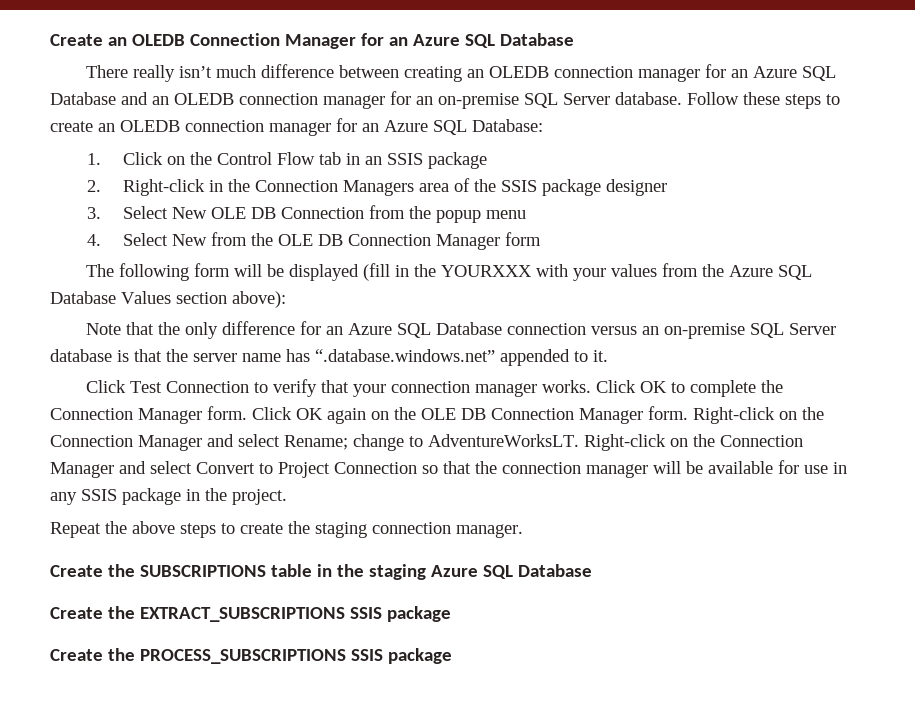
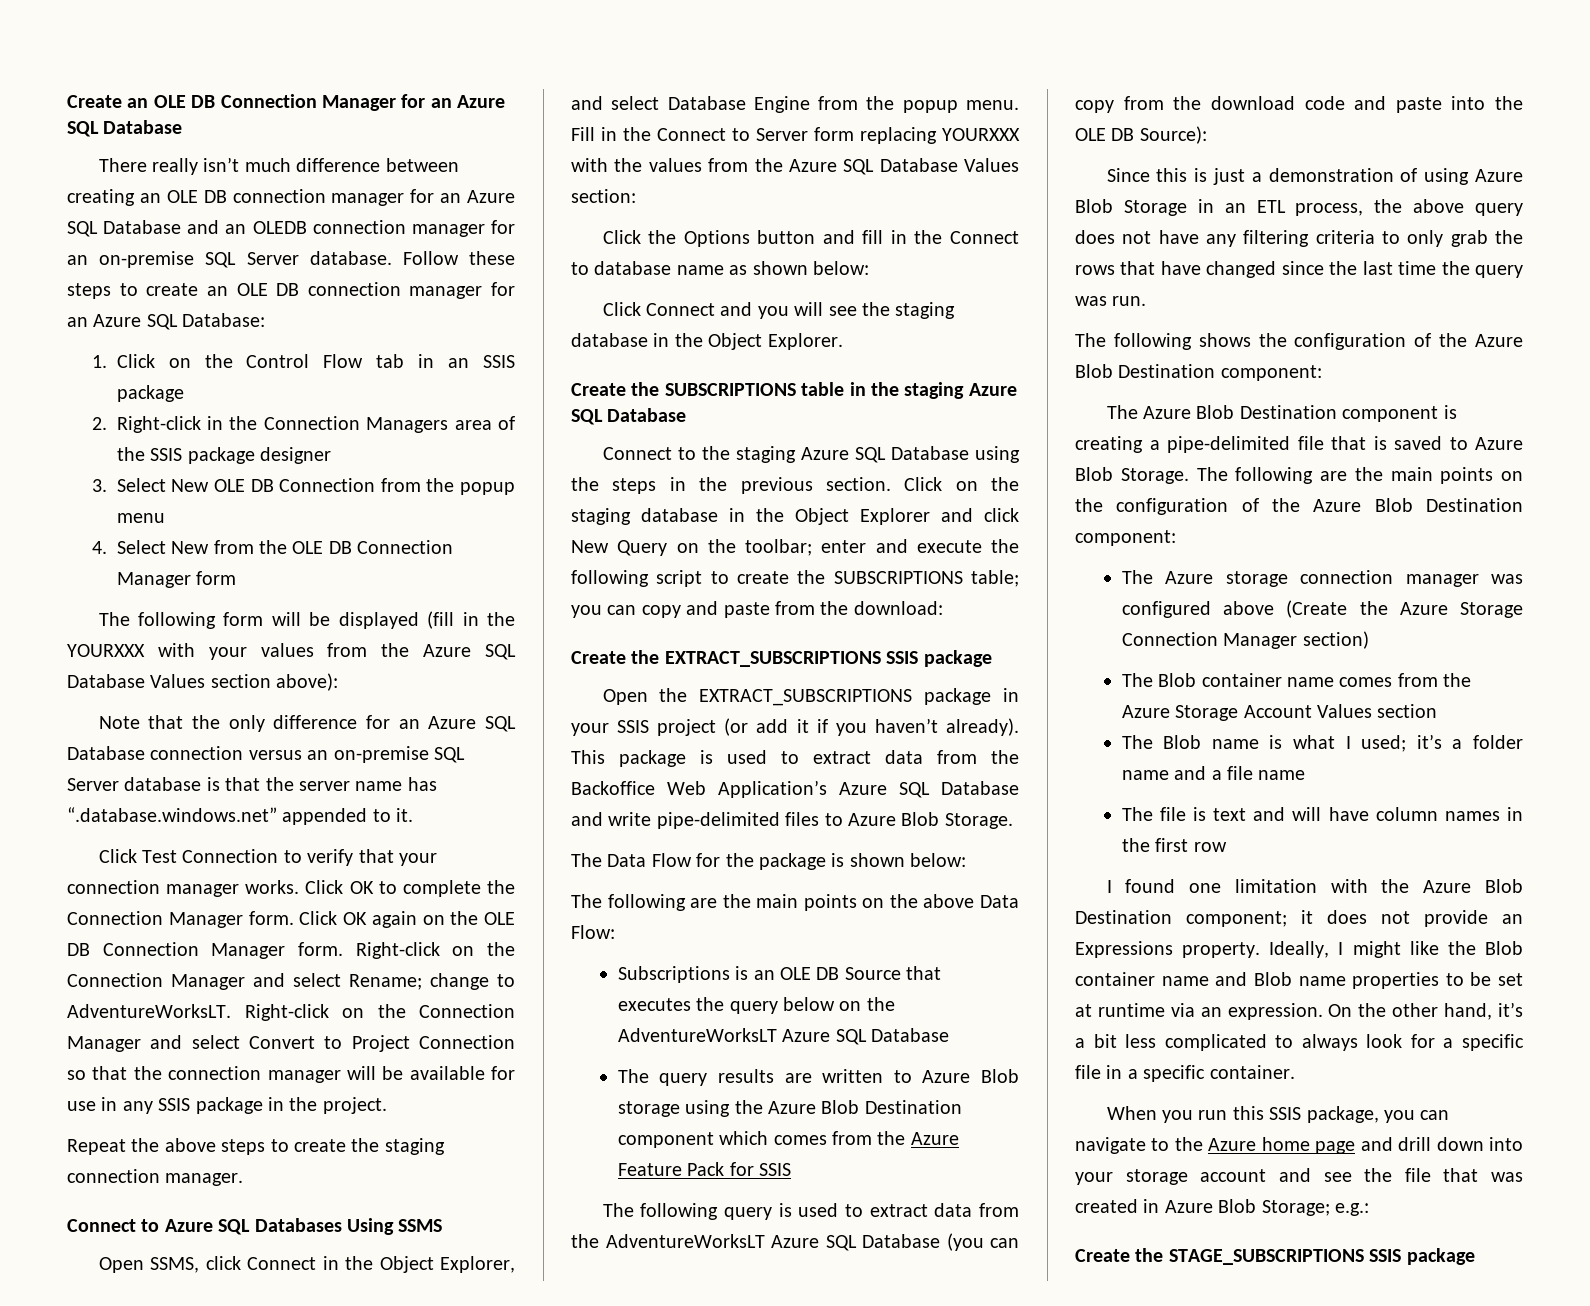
[131,34,185,46] OLEDB -> [153,95,216,108] OLE DB
[488,66,549,78] OLEDB -> [166,190,227,203] OLE DB
[120,120,180,132] OLEDB -> [236,283,300,296] OLE DB
(523, 531) none -> [67,1218,443,1235] [98,1256,515,1273] [571,96,1019,113] [571,127,1020,144] [571,158,1019,175] [571,189,636,203] [602,230,1019,247] [571,261,869,275] [602,302,956,319] [571,333,843,350] // Connect to Azure SQL Databases Using SSMS // Open SSMS, click Connect in the Object Explorer, and select Database Engine from the popup menu. Fill in the Connect to Server form replacing YOURXXX with the values from the Azure SQL Database Values section: // Click the Options button and fill in the Connect to database name as shown below: // Click Connect and you will see the staging database in the Object Explorer.
(592, 570) none -> [602,446,1020,463] [571,477,1019,494] [571,508,1019,525] [571,539,1019,556] [571,570,1019,587] [571,601,943,618] // Connect to the staging Azure SQL Database using the steps in the previous section. Click on the staging database in the Object Explorer and click New Query on the toolbar; enter and execute the following script to create the SUBSCRIPTIONS table; you can copy and paste from the download:
[50,648,346,664] // Create the PROCESS_SUBSCRIPTIONS -> [602,688,1019,706] [571,718,1019,736] [571,750,1019,767] [571,780,1019,798] [571,812,1013,829] [571,853,967,870] [571,894,1019,911] [571,925,615,939] [617,966,942,983] [617,997,895,1014] [617,1028,949,1045] [617,1069,1019,1086] [617,1100,962,1117] [617,1131,959,1148] [617,1162,791,1176] [602,1203,1019,1220] [571,1233,1019,1251] [1075,96,1523,113] [1075,126,1207,144] [1106,168,1523,185] [1075,199,1523,216] [1075,230,1523,247] [1075,261,1523,278] [1075,296,1147,306] [1075,333,1523,350] [1075,364,1322,381] [1106,405,1457,422] [1075,436,1523,453] [1075,467,1523,484] [1075,498,1523,515] [1075,530,1176,546] [1121,570,1523,587] [1121,600,1523,618] [1121,631,1369,649] [1121,673,1472,687] [1121,704,1438,721] [1121,734,1524,752] [1121,766,1306,780] [1121,807,1523,821] [1121,838,1227,852] [1106,879,1523,893] [1075,910,1523,927] [1075,941,1523,958] [1075,972,1523,989] [1075,1002,1523,1020] [1075,1034,1524,1051] [1075,1065,1295,1082] [1106,1106,1450,1123] [1075,1137,1523,1154] [1075,1168,1523,1185] [1075,1199,1369,1216] [1075,1248,1364,1265] // Open the EXTRACT_SUBSCRIPTIONS package in your SSIS project (or add it if you haven’t already). This package is used to extract data from the Backoffice Web Application’s Azure SQL Database and write pipe-delimited files to Azure Blob Storage. // The Data Flow for the package is shown below: // The following are the main points on the above Data Flow: // Subscriptions is an OLE DB Source that executes the query below on the AdventureWorksLT Azure SQL Database // The query results are written to Azure Blob storage using the Azure Blob Destination component which comes from the Azure Feature Pack for SSIS // The following query is used to extract data from the AdventureWorksLT Azure SQL Database (you can copy from the download code and paste into the OLE DB Source): // Since this is just a demonstration of using Azure Blob Storage in an ETL process, the above query does not have any filtering criteria to only grab the rows that have changed since the last time the query was run. // The following shows the configuration of the Azure Blob Destination component: // The Azure Blob Destination component is creating a pipe-delimited file that is saved to Azure Blob Storage. The following are the main points on the configuration of the Azure Blob Destination component: // The Azure storage connection manager was configured above (Create the Azure Storage Connection Manager section) // The Blob container name comes from the Azure Storage Account Values section // The Blob name is what I used; it’s a folder name and a file name // The file is text and will have column names in the first row // I found one limitation with the Azure Blob Destination component; it does not provide an Expressions property. Ideally, I might like the Blob container name and Blob name properties to be set at runtime via an expression. On the other hand, it’s a bit less complicated to always look for a specific file in a specific container. // When you run this SSIS package, you can navigate to the Azure home page and drill down into your storage account and see the file that was created in Azure Blob Storage; e.g.: // Create the STAGE_SUBSCRIPTIONS

